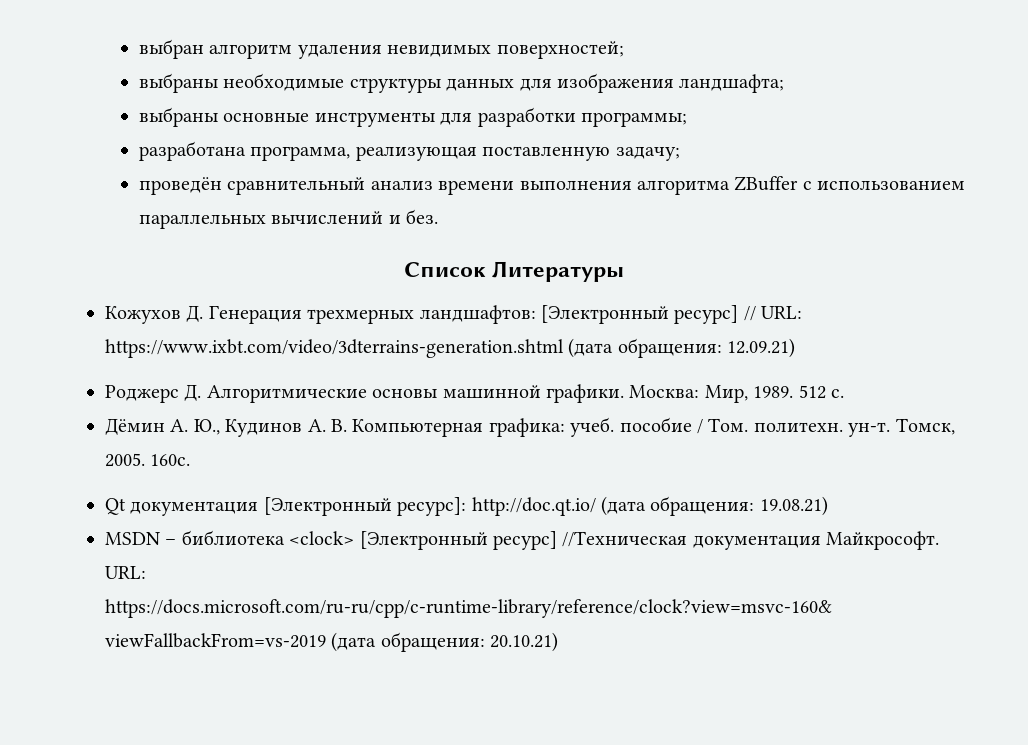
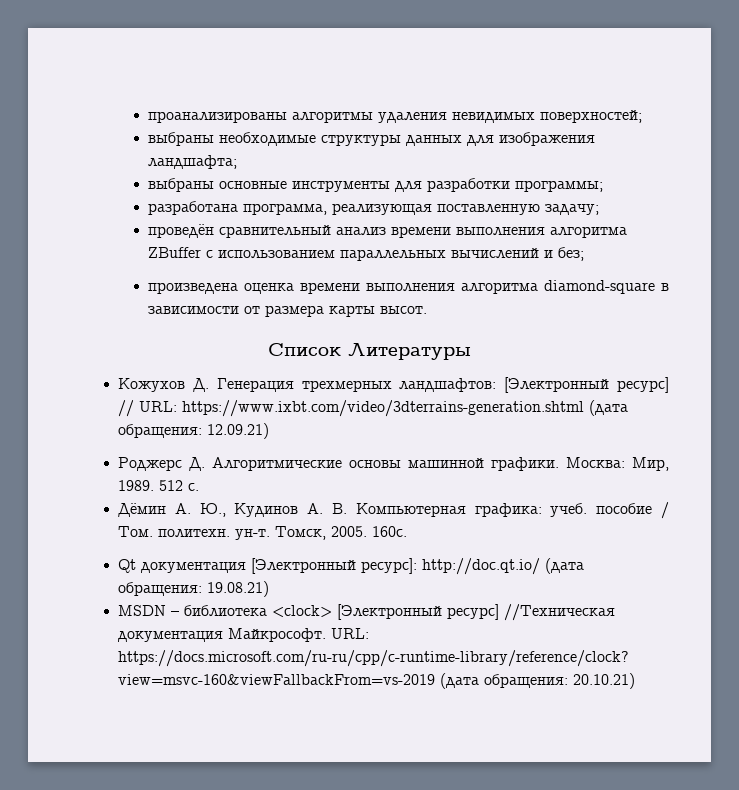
[139,39,293,59] выбран алгоритм -> [148,111,374,123] проанализированы алгоритмы
[406,209,439,224] без. -> [558,247,585,261] [148,280,669,294] [148,305,428,317] без; // произведена оценка времени выполнения алгоритма diamond-square в зависимости от размера карты высот.

